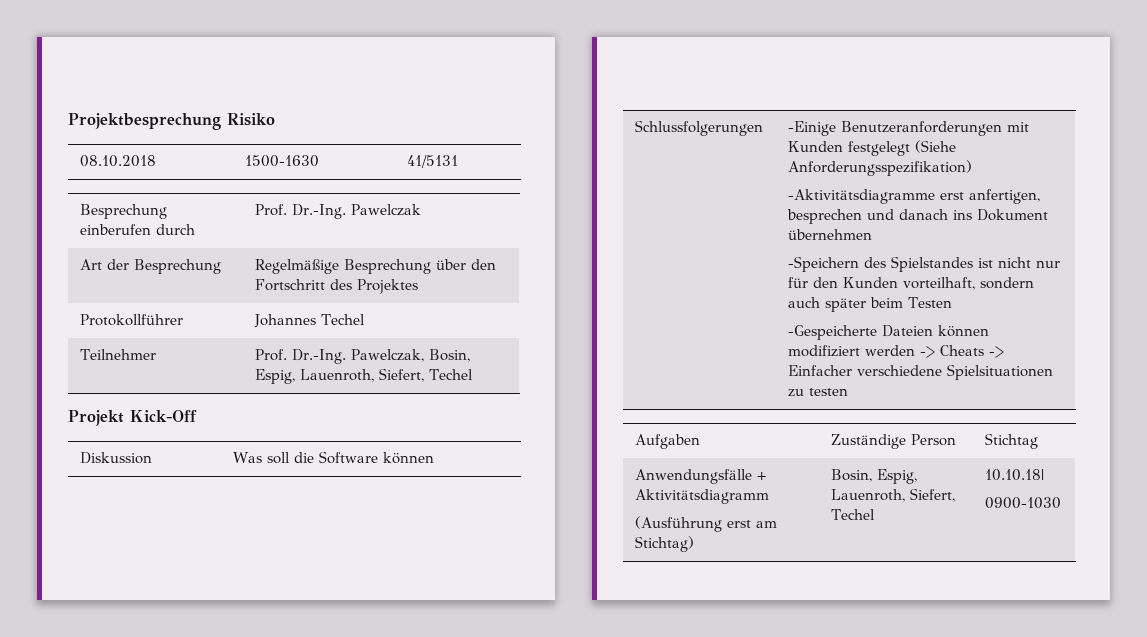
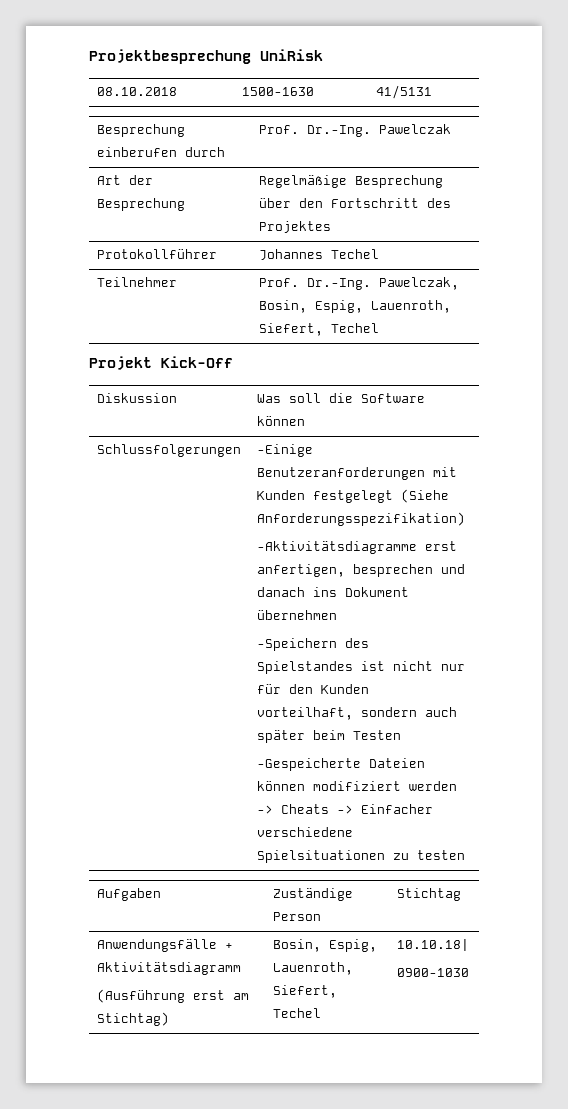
[227,113,275,126] Risiko -> [260,49,323,61] UniRisk

